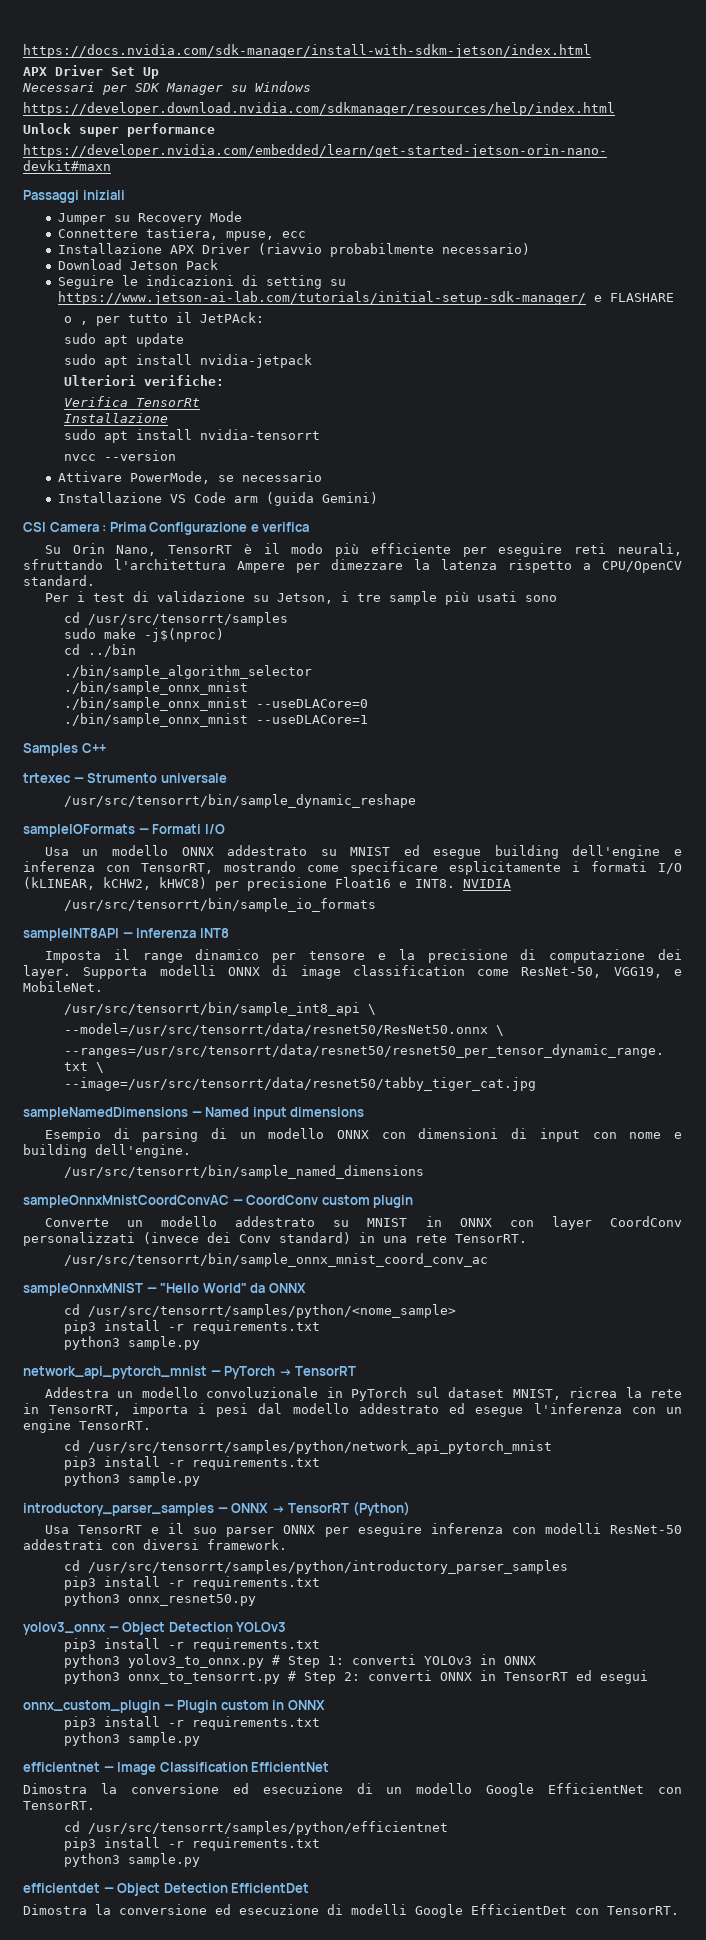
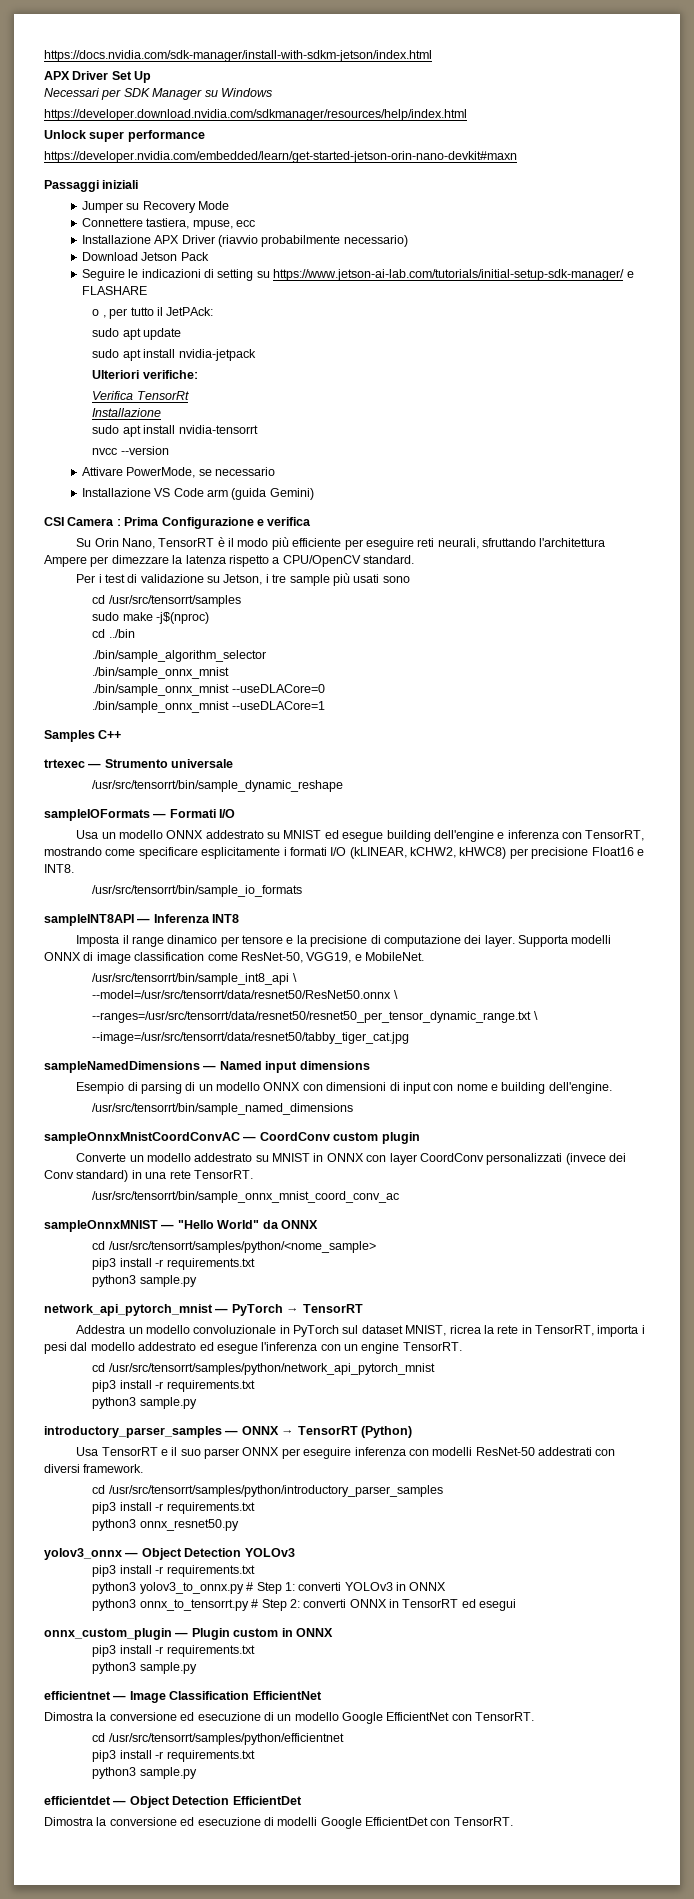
[463,879,511,888] NVIDIA -> (74, 868) none

